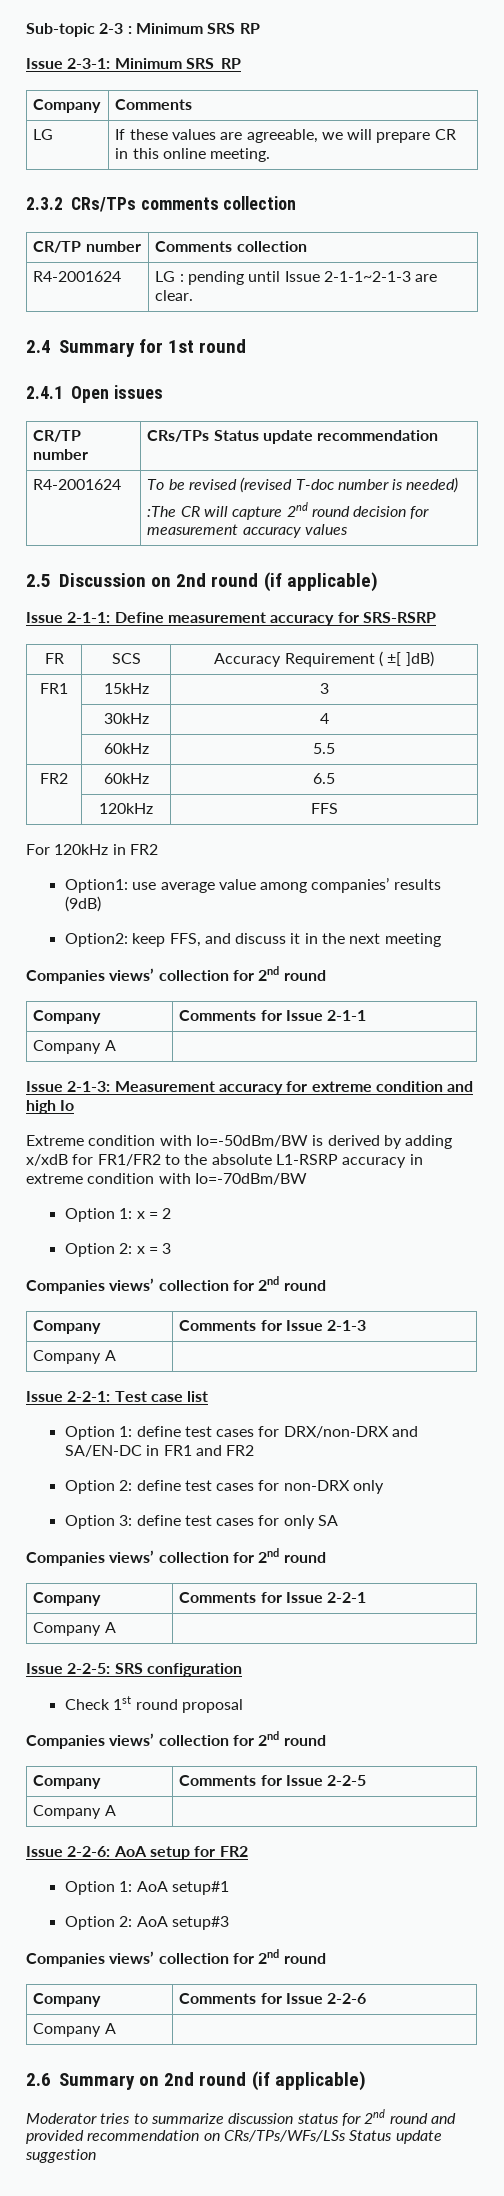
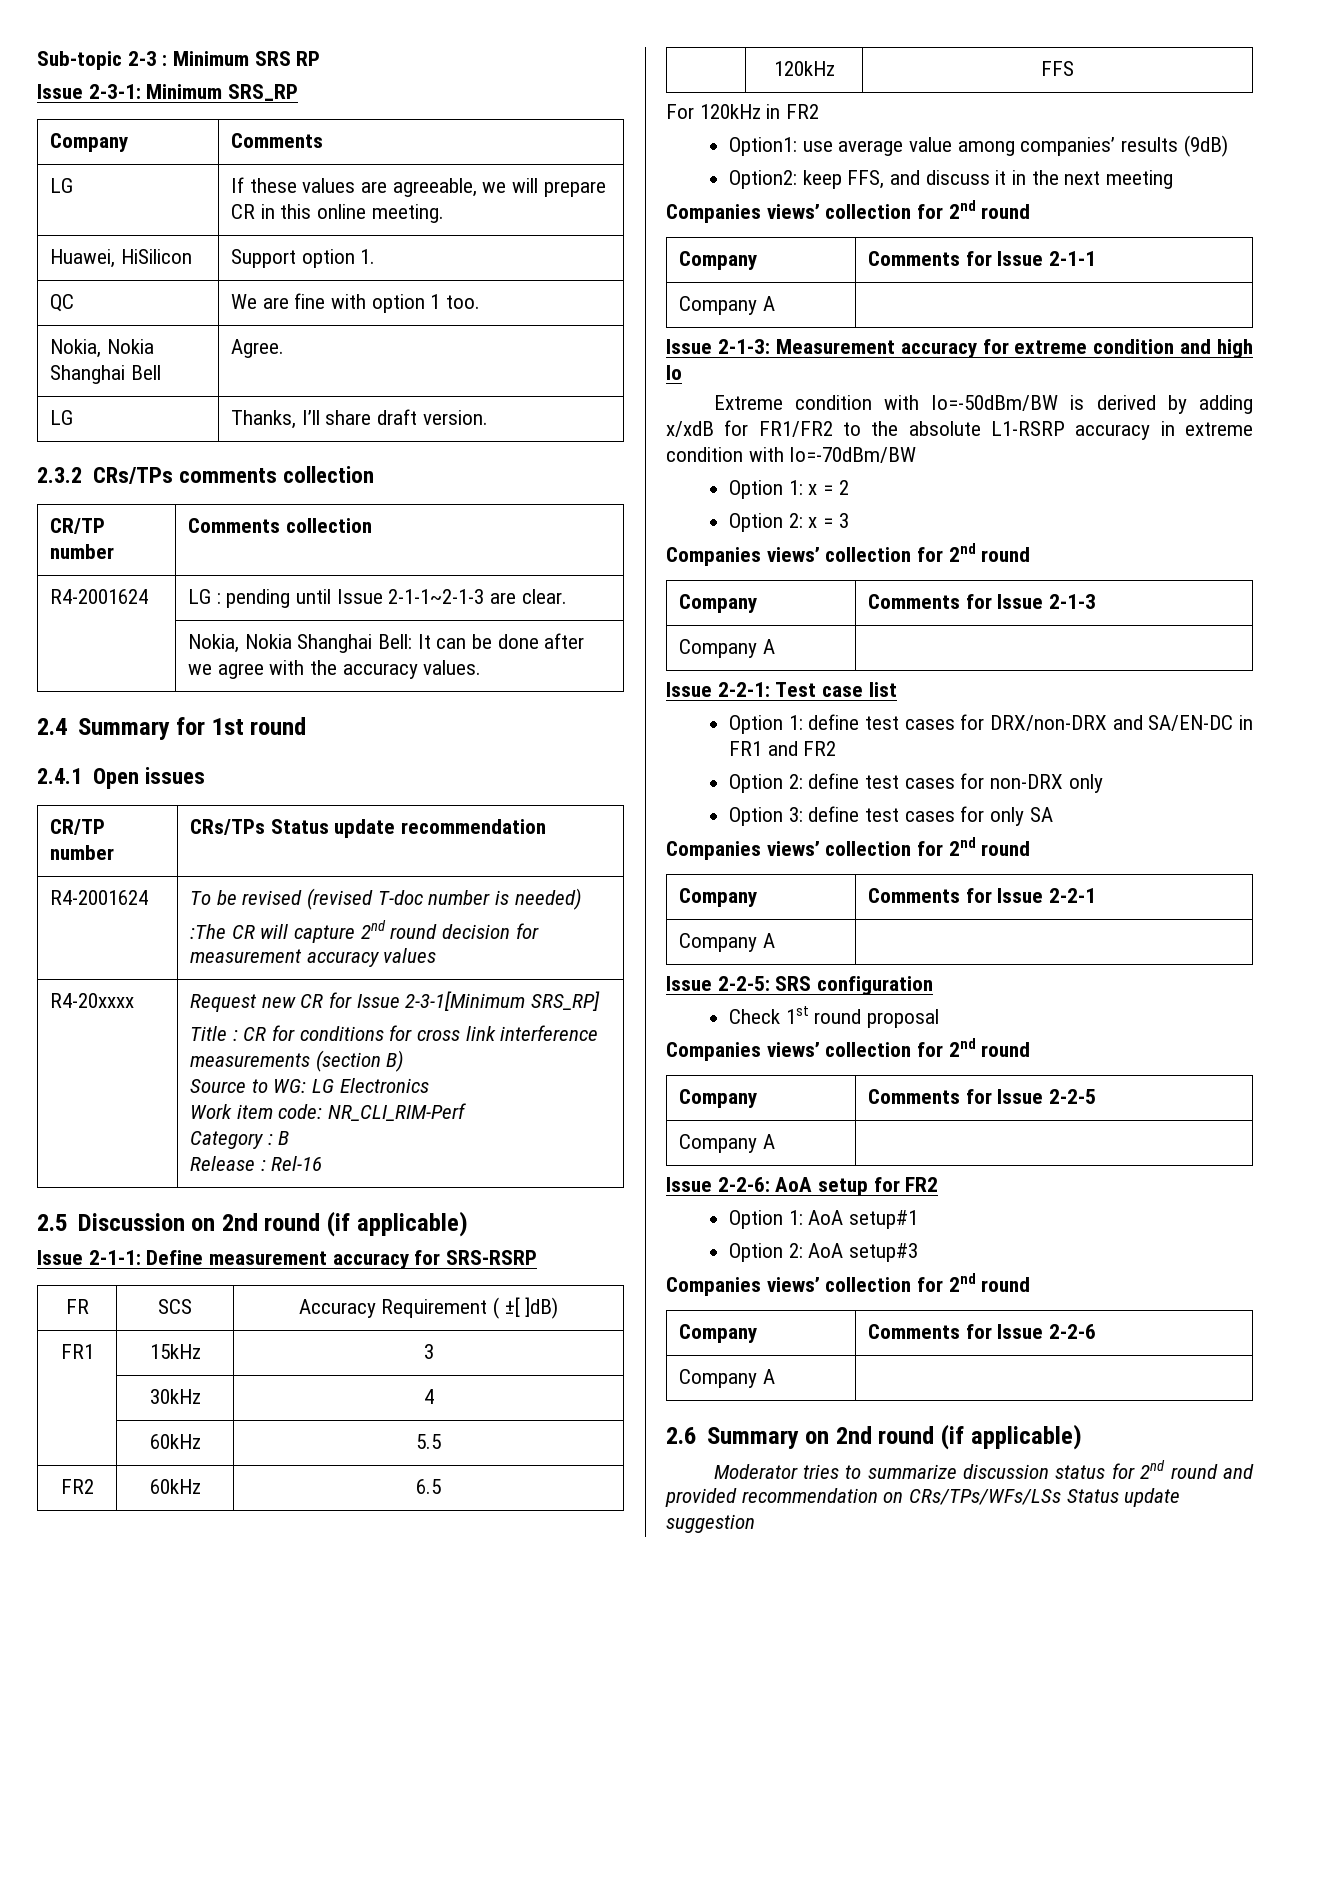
(271, 155) none -> [49,249,192,268] [230,249,376,268] [49,294,74,312] [230,293,480,313] [49,339,154,358] [49,365,161,384] [230,339,284,358] [49,410,73,425] [230,409,488,429] // Huawei, HiSilicon | Support option 1. // QC | We are fine with option 1 too. // Nokia, Nokia Shanghai Bell | Agree. // LG | Thanks, I’ll share draft version.
(194, 295) none -> [187,633,585,653] [187,660,482,679] // | Nokia, Nokia Shanghai Bell: It can be done after we agree with the accuracy values.
(348, 529) none -> [49,993,134,1008] [189,991,600,1012] [189,1025,599,1041] [189,1050,404,1072] [189,1078,429,1093] [189,1103,466,1121] [189,1131,290,1149] [189,1156,323,1171] // R4-20xxxx | Request new CR for Issue 2-3-1[Minimum SRS_RP] // Title : CR for conditions for cross link interference measurements (section B) // Source to WG: LG Electronics // Work item code: NR_CLI_RIM-Perf // Category : B // Release : Rel-16

